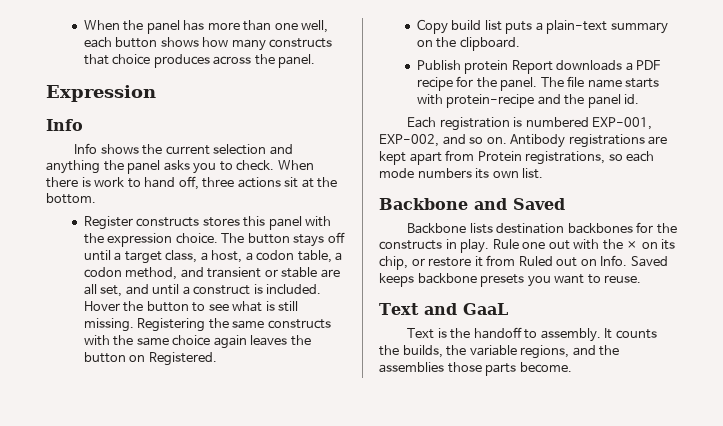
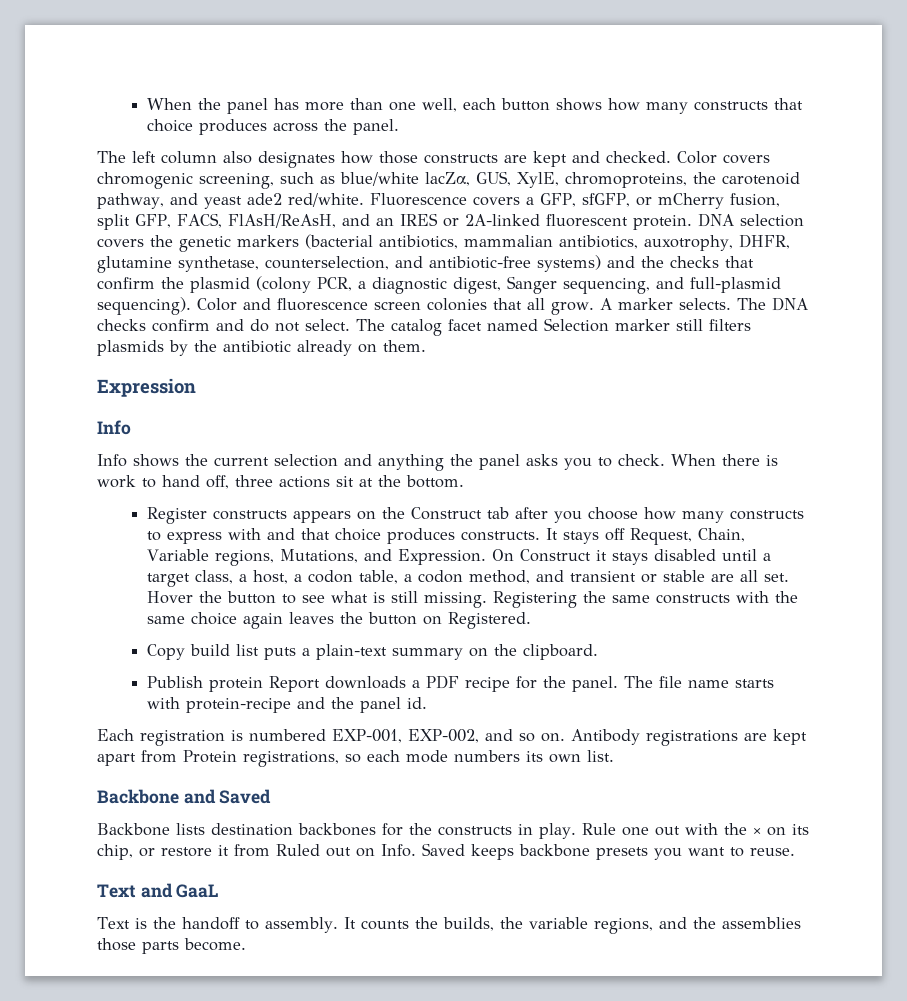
(316, 61) none -> [97,151,770,168] [97,171,800,189] [97,193,780,209] [97,213,804,230] [97,234,790,252] [97,255,754,273] [97,276,781,294] [97,297,808,315] [97,318,751,336] [97,340,426,356] // The left column also designates how those constructs are kept and checked. Color covers chromogenic screening, such as blue/white lacZα, GUS, XylE, chromoproteins, the carotenoid pathway, and yeast ade2 red/white. Fluorescence covers a GFP, sfGFP, or mCherry fusion, split GFP, FACS, FlAsH/ReAsH, and an IRES or 2A-linked fluorescent protein. DNA selection covers the genetic markers (bacterial antibiotics, mammalian antibiotics, auxotrophy, DHFR, glutamine synthetase, counterselection, and antibiotic-free systems) and the checks that confirm the plasmid (colony PCR, a diagnostic digest, Sanger sequencing, and full-plasmid sequencing). Color and fluorescence screen colonies that all grow. A marker selects. The DNA checks confirm and do not select. The catalog facet named Selection marker still filters plasmids by the antibiotic already on them.
[202,216,332,230] [83,232,345,247] stores this panel with the expression choice. The button stays off -> [293,507,805,523] [147,528,746,545] [147,549,717,566] appears on the Construct tab after you choose how many constructs to express with and that choice produces constructs. It stays off Request, Chain, Variable regions, Mutations, and Expression. On Construct it stays disabled
[100,284,322,297] set, and until a construct is included. -> [764,573,790,582] set.

